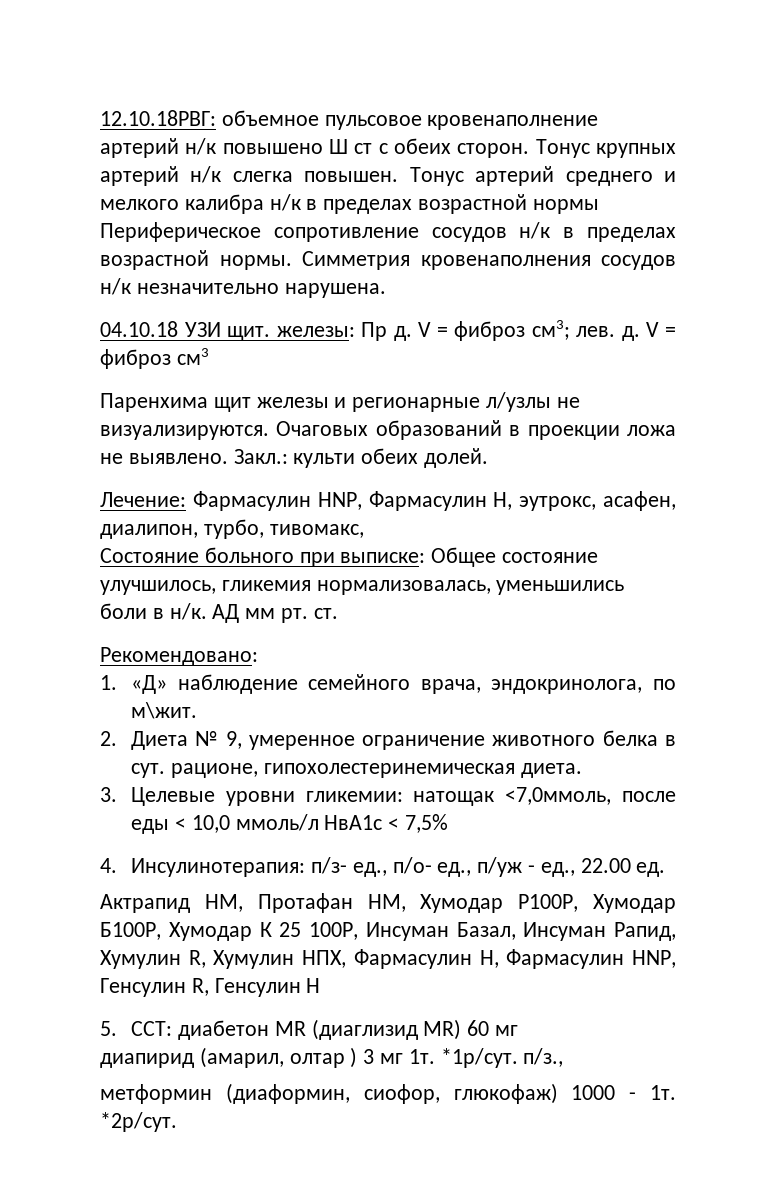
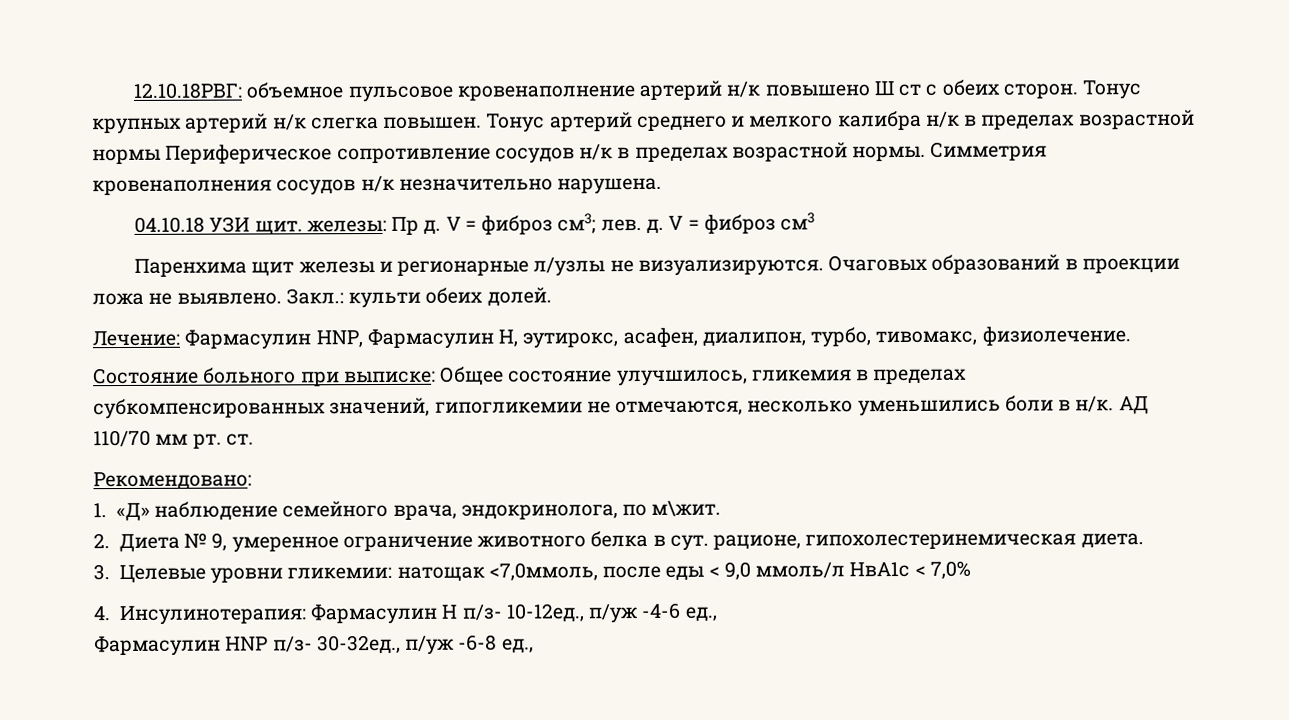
[519,496,597,511] эутрокс, -> [522,332,619,349] эутирокс,
(364, 531) none -> [981,326,1131,346] физиолечение.
[316,580,491,595] нормализовалась, -> [856,368,968,385] [93,397,854,420] в пределах субкомпенсированных значений, гипогликемии не отмечаются, несколько
(240, 613) none -> [93,429,151,448] 110/70
[191,815,230,833] 10,0 -> [723,561,751,580] 9,0
[404,814,448,833] 7,5% -> [929,560,971,579] 7,0%
[310,857,666,877] [100,893,676,913] [100,922,676,941] [100,949,676,969] [100,978,321,997] [100,1019,518,1040] [100,1047,564,1068] [100,1083,676,1104] [100,1112,177,1132] п/з- ед., п/о- ед., п/уж - ед., 22.00 ед. // Актрапид НМ, Протафан НМ, Хумодар Р100Р, Хумодар Б100Р, Хумодар К 25 100Р, Инсуман Базал, Инсуман Рапид, Хумулин R, Хумулин НПХ, Фармасулин Н, Фармасулин НNР, Генсулин R, Генсулин Н // 5. ССТ: диабетон МR (диаглизид МR) 60 мг // диапирид (амарил, олтар ) 3 мг 1т. *1р/сут. п/з., // метформин (диаформин, сиофор, глюкофаж) 1000 - 1т. *2р/сут. -> [310,602,718,625] [94,634,534,657] Фармасулин Н п/з- 10-12ед., п/уж -4-6 ед., // Фармасулин НNР п/з- 30-32ед., п/уж -6-8 ед.,

